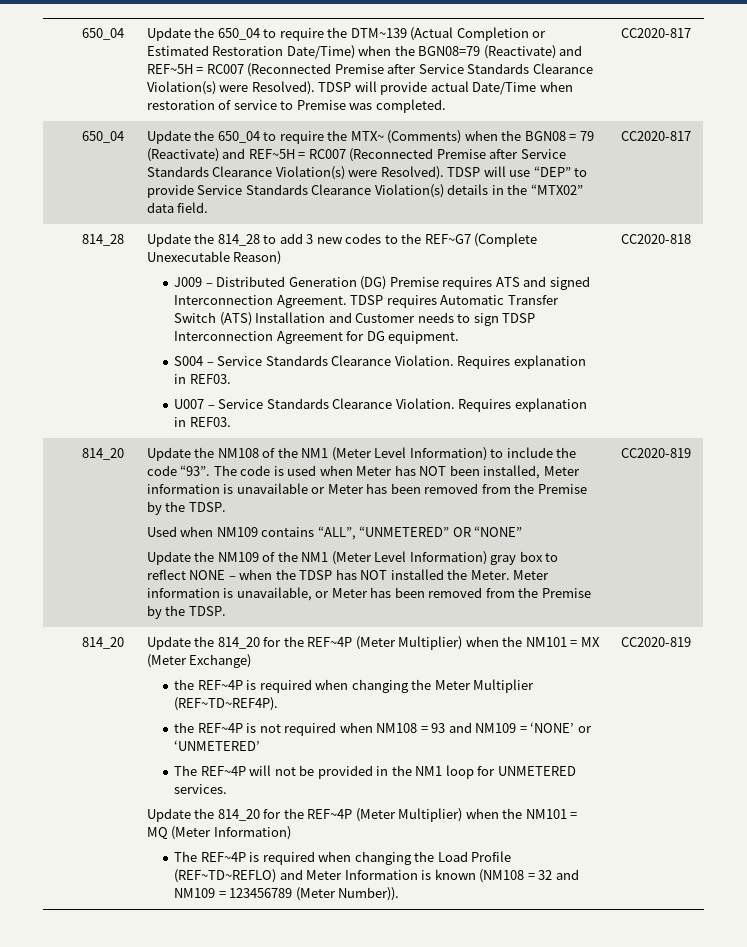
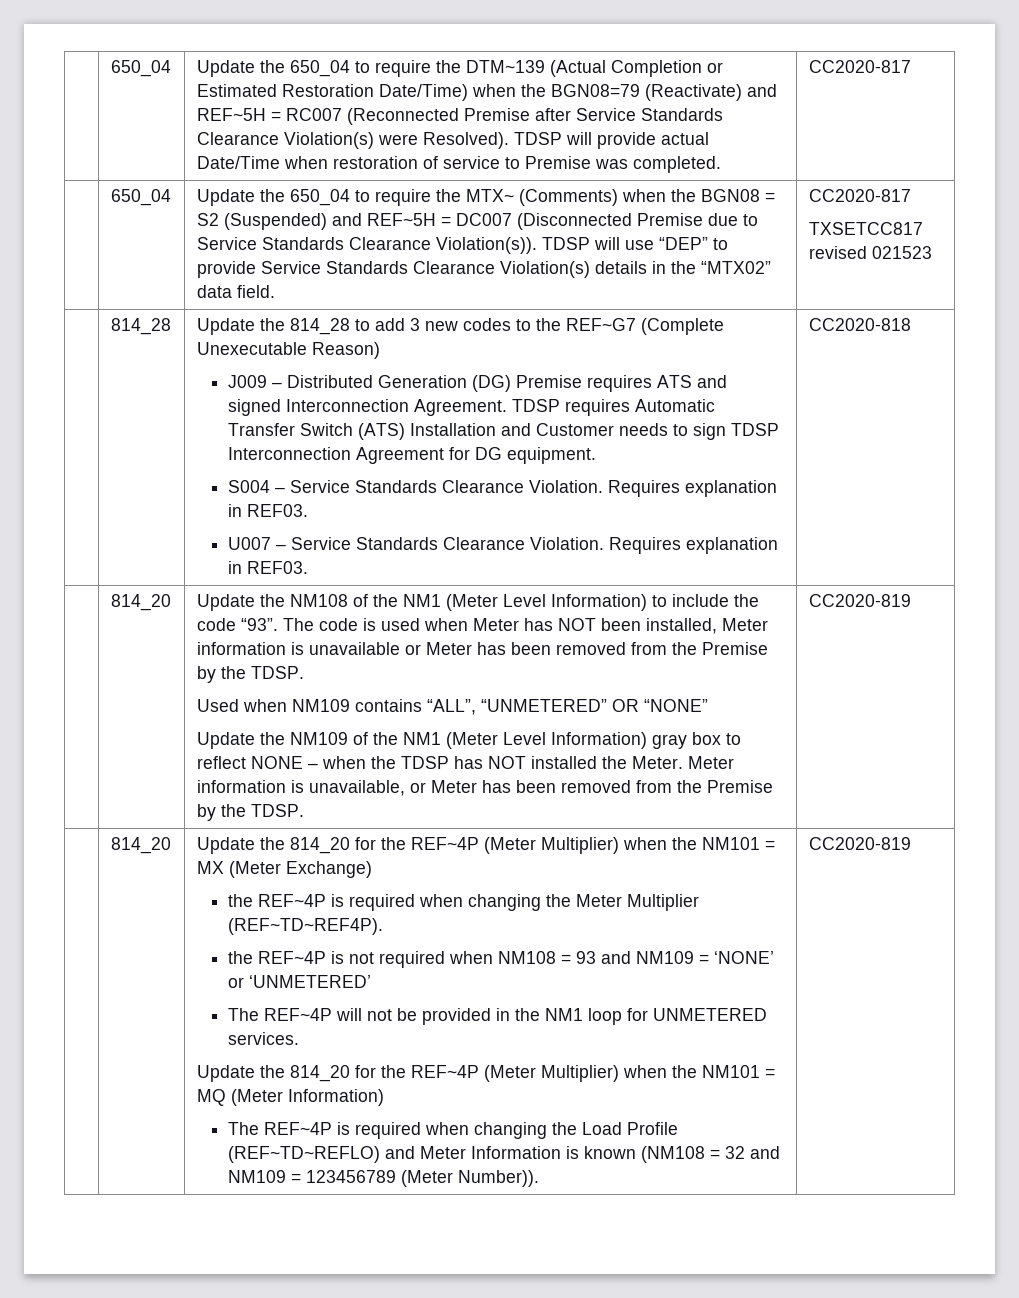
[579,131,594,141] [146,148,566,162] [146,166,444,180] 79 (Reactivate) and REF~5H = RC007 (Reconnected Premise after Service Standards Clearance Violation(s) were Resolved). -> [196,213,758,230] [196,237,537,254] S2 (Suspended) and REF~5H = DC007 (Disconnected Premise due to Service Standards Clearance Violation(s)).
(691, 136) none -> [808,222,923,235] [808,246,932,259] // TXSETCC817 revised 021523

